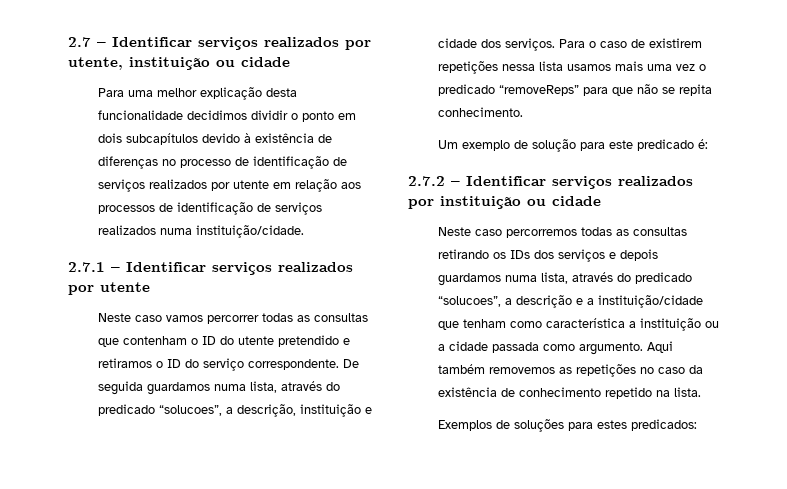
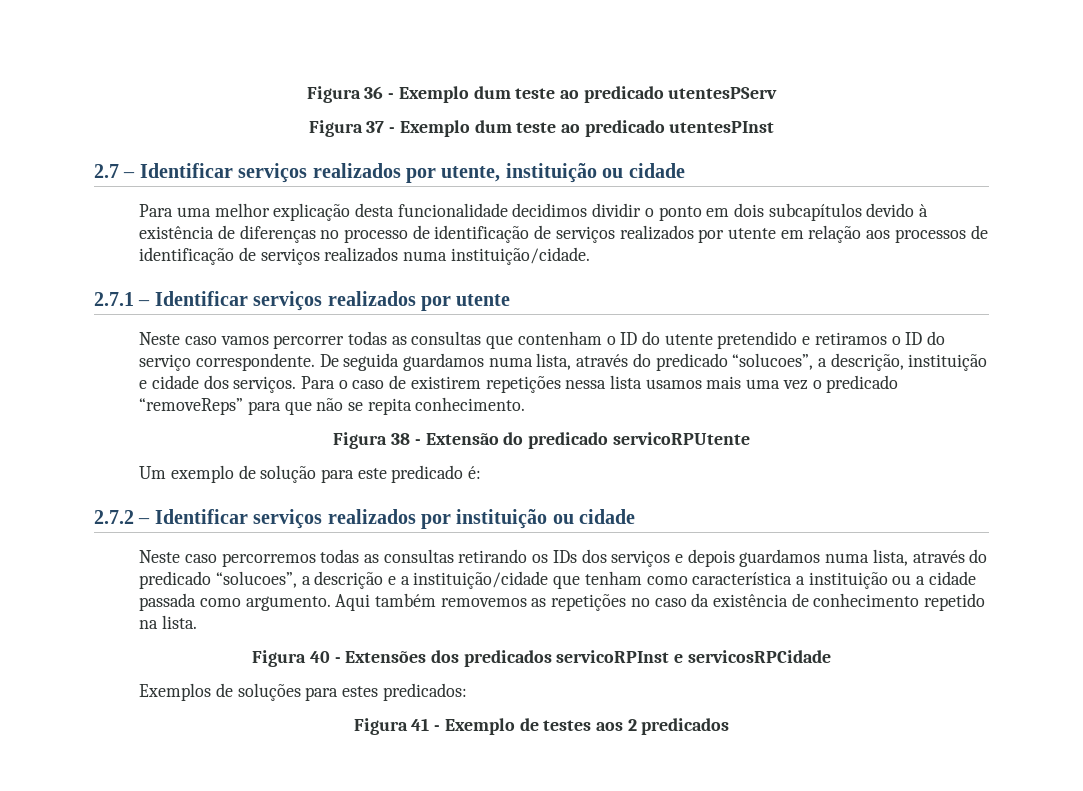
(68, 42) none -> [306,86,778,103] [308,120,775,137] Figura 36 - Exemplo dum teste ao predicado utentesPServ // Figura 37 - Exemplo dum teste ao predicado utentesPInst //
(523, 112) none -> [333,432,750,449] // Figura 38 - Extensão do predicado servicoRPUtente
(701, 392) none -> [252,650,831,667] // Figura 40 - Extensões dos predicados servicoRPInst e servicosRPCidade
(697, 425) none -> [353,718,730,735] // Figura 41 - Exemplo de testes aos 2 predicados

